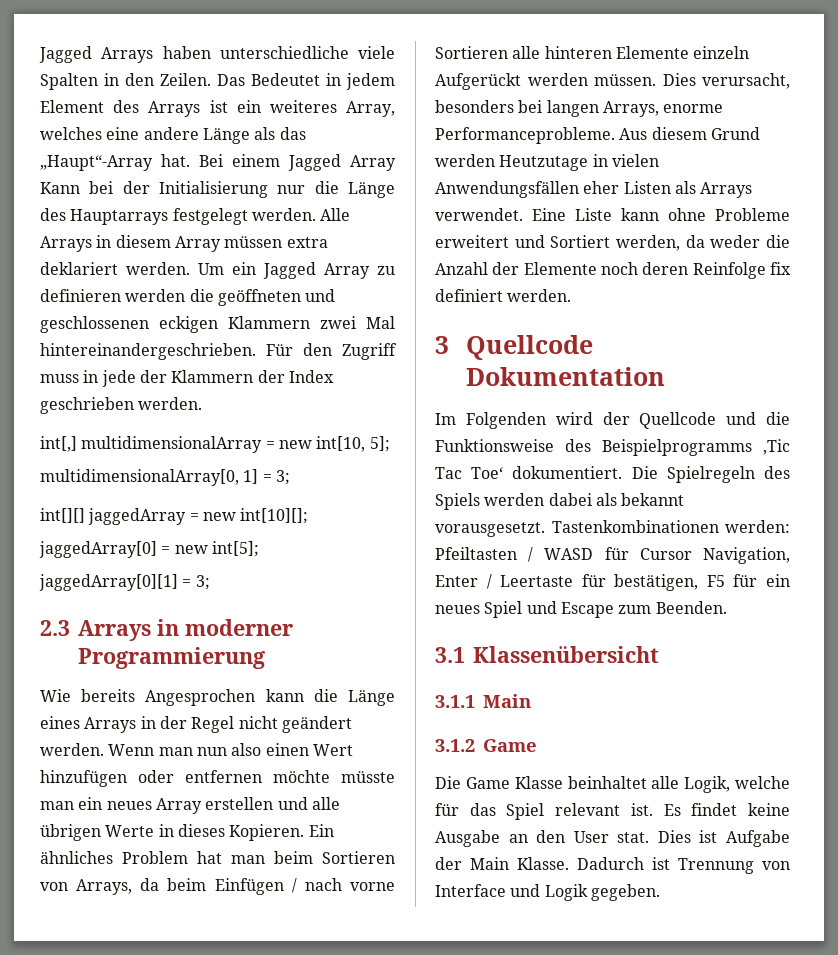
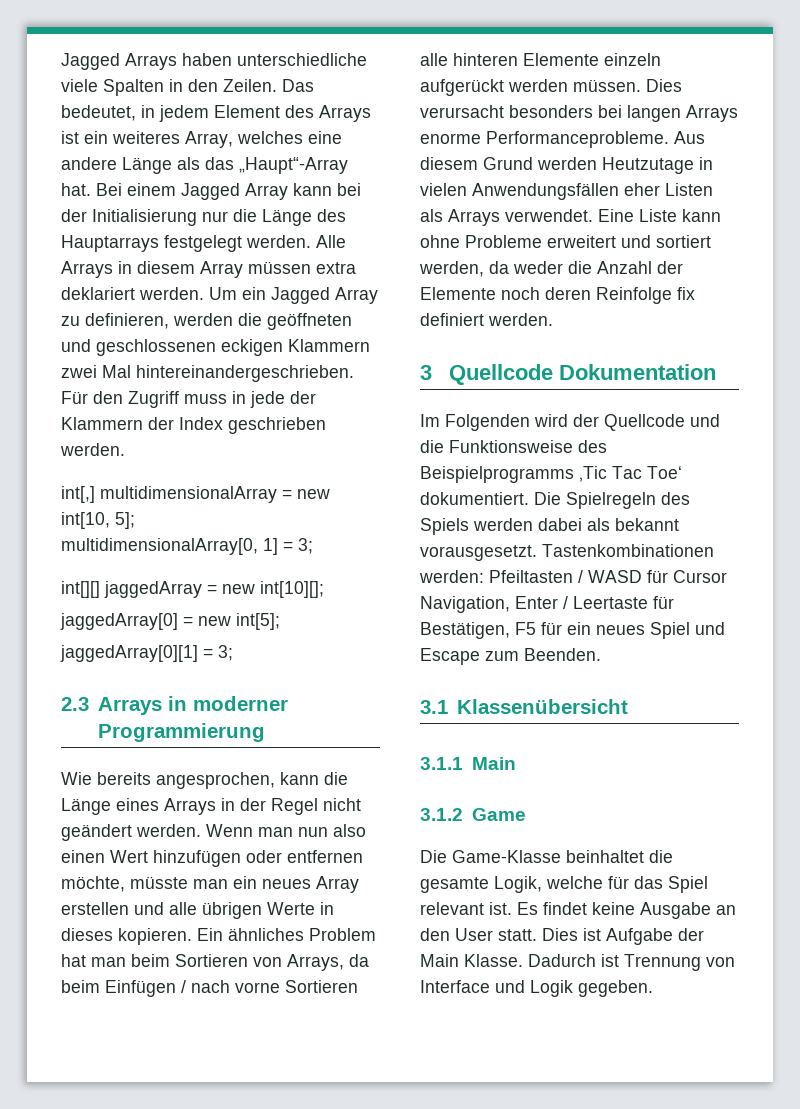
[251,73,320,86] Bedeutet -> [61,105,136,121] bedeutet,
[40,182,80,194] Kann -> [293,183,332,196] kann
[40,289,121,302] definieren -> [85,313,169,329] definieren,
[145,689,256,706] Angesprochen -> [156,772,275,789] angesprochen,
[273,770,330,783] möchte -> [61,876,125,892] möchte,
[229,824,305,841] Kopieren. -> [118,928,192,945] kopieren.
[435,73,521,90] Aufgerückt -> [420,79,504,96] aufgerückt
[702,73,790,89] verursacht, -> [420,105,504,118] verursacht
[602,101,659,117] Arrays, -> [686,105,738,122] Arrays
[550,235,611,248] Sortiert -> [656,235,711,248] sortiert
[614,574,699,591] bestätigen, -> [420,622,510,639] Bestätigen,
[465,776,680,789] Game Klasse beinhaltet alle -> [452,850,673,863] [420,877,489,893] Game-Klasse beinhaltet die gesamte
[617,832,650,843] stat. -> [498,929,537,941] statt.

